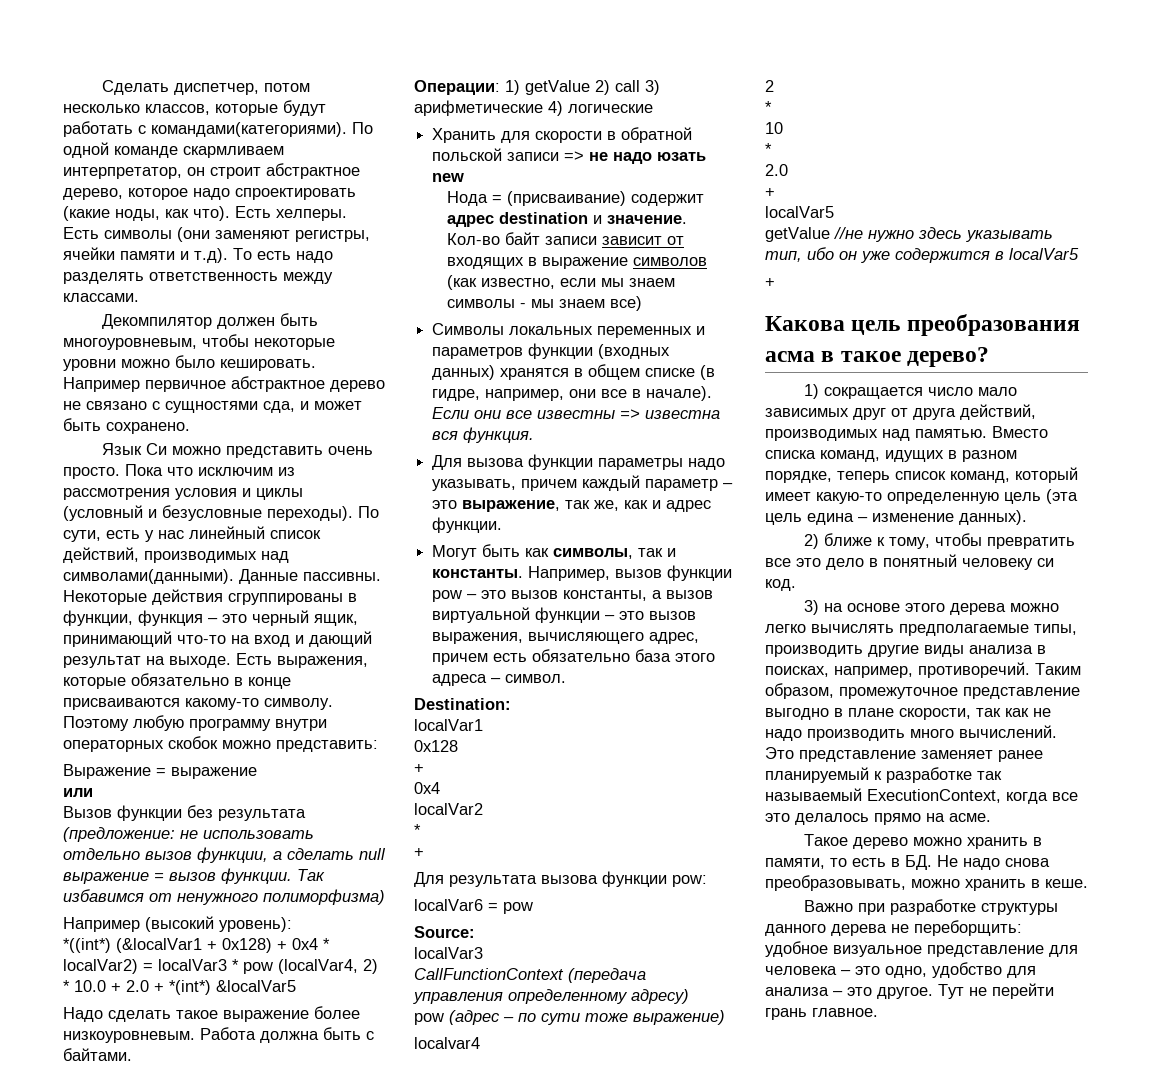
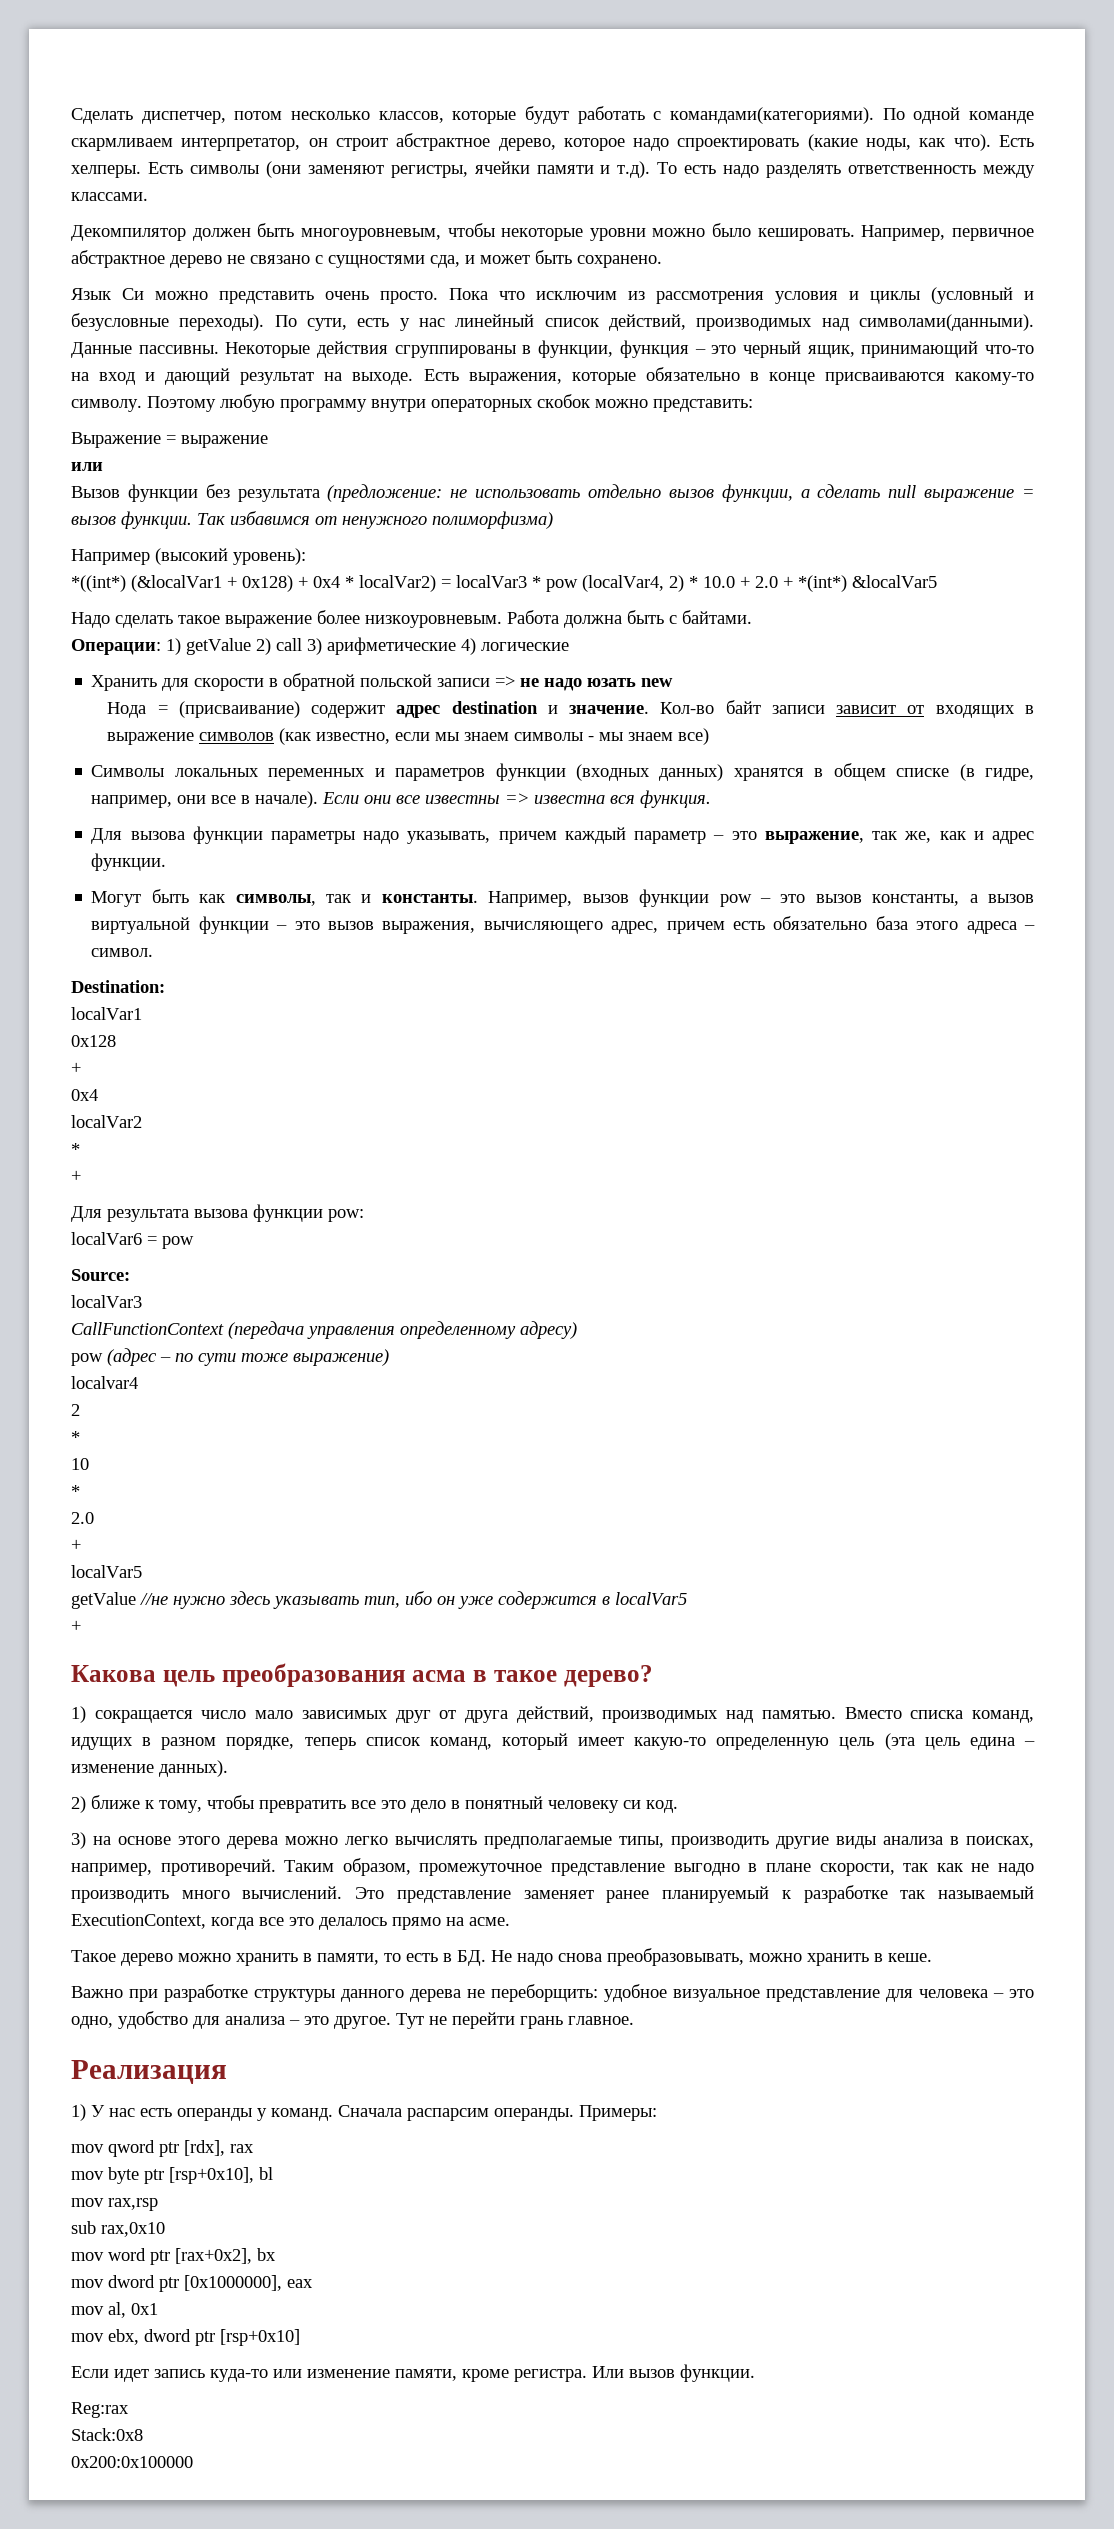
[63,377,140,392] Например -> [861,225,946,241] Например,
(878, 1012) none -> [71,2060,227,2084] [71,2104,657,2121] [71,2140,254,2157] [71,2167,273,2184] [71,2198,158,2211] [71,2221,165,2237] [71,2248,276,2265] [71,2275,313,2292] [71,2302,158,2318] [71,2329,300,2346] [71,2364,755,2382] [71,2402,129,2418] [71,2428,143,2441] [71,2456,193,2468] // Реализация // 1) У нас есть операнды у команд. Сначала распарсим операнды. Примеры: // mov qword ptr [rdx], rax // mov byte ptr [rsp+0x10], bl // mov rax,rsp // sub rax,0x10 // mov word ptr [rax+0x2], bx // mov dword ptr [0x1000000], eax // mov al, 0x1 // mov ebx, dword ptr [rsp+0x10] // Если идет запись куда-то или изменение памяти, кроме регистра. Или вызов функции. // Reg:rax // Stack:0x8 // 0x200:0x100000

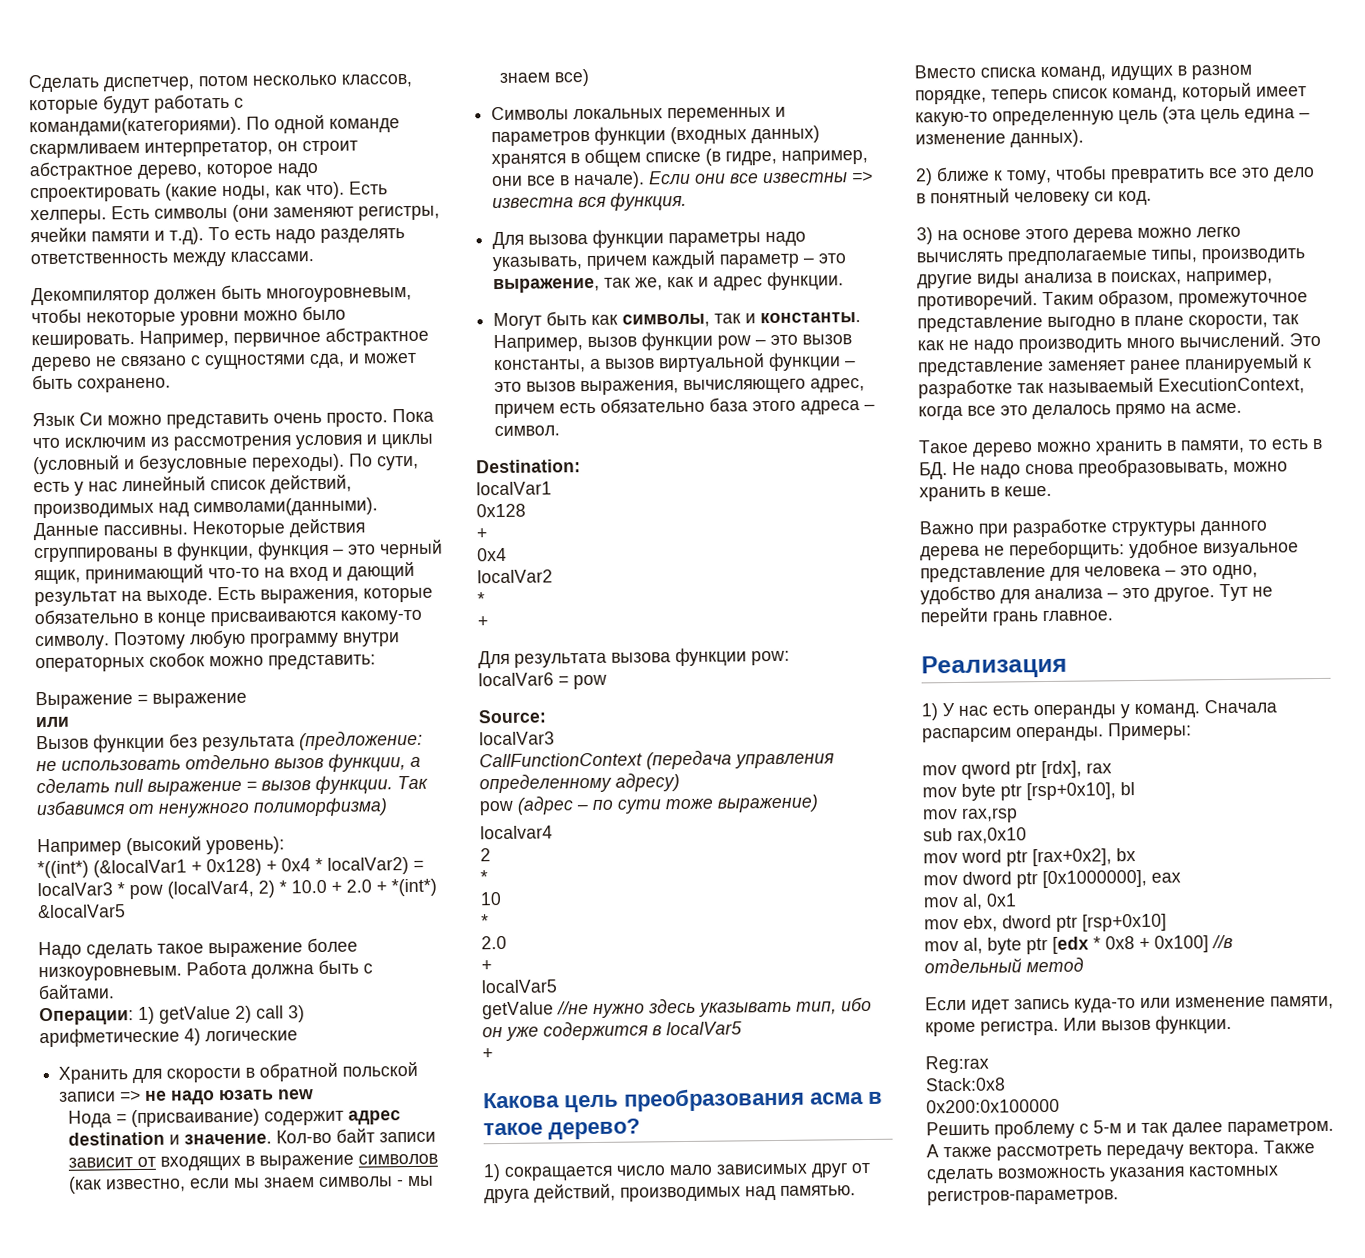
(300, 2337) none -> [924,934,1233,955] [924,957,1084,974] // mov al, byte ptr [edx * 0x8 + 0x100] //в отдельный метод
(193, 2462) none -> [926,1119,1334,1139] [926,1140,1315,1161] [926,1165,1279,1184] [927,1189,1119,1206] // Решить проблему с 5-м и так далее параметром. А также рассмотреть передачу вектора. Также сделать возможность указания кастомных регистров-параметров.

